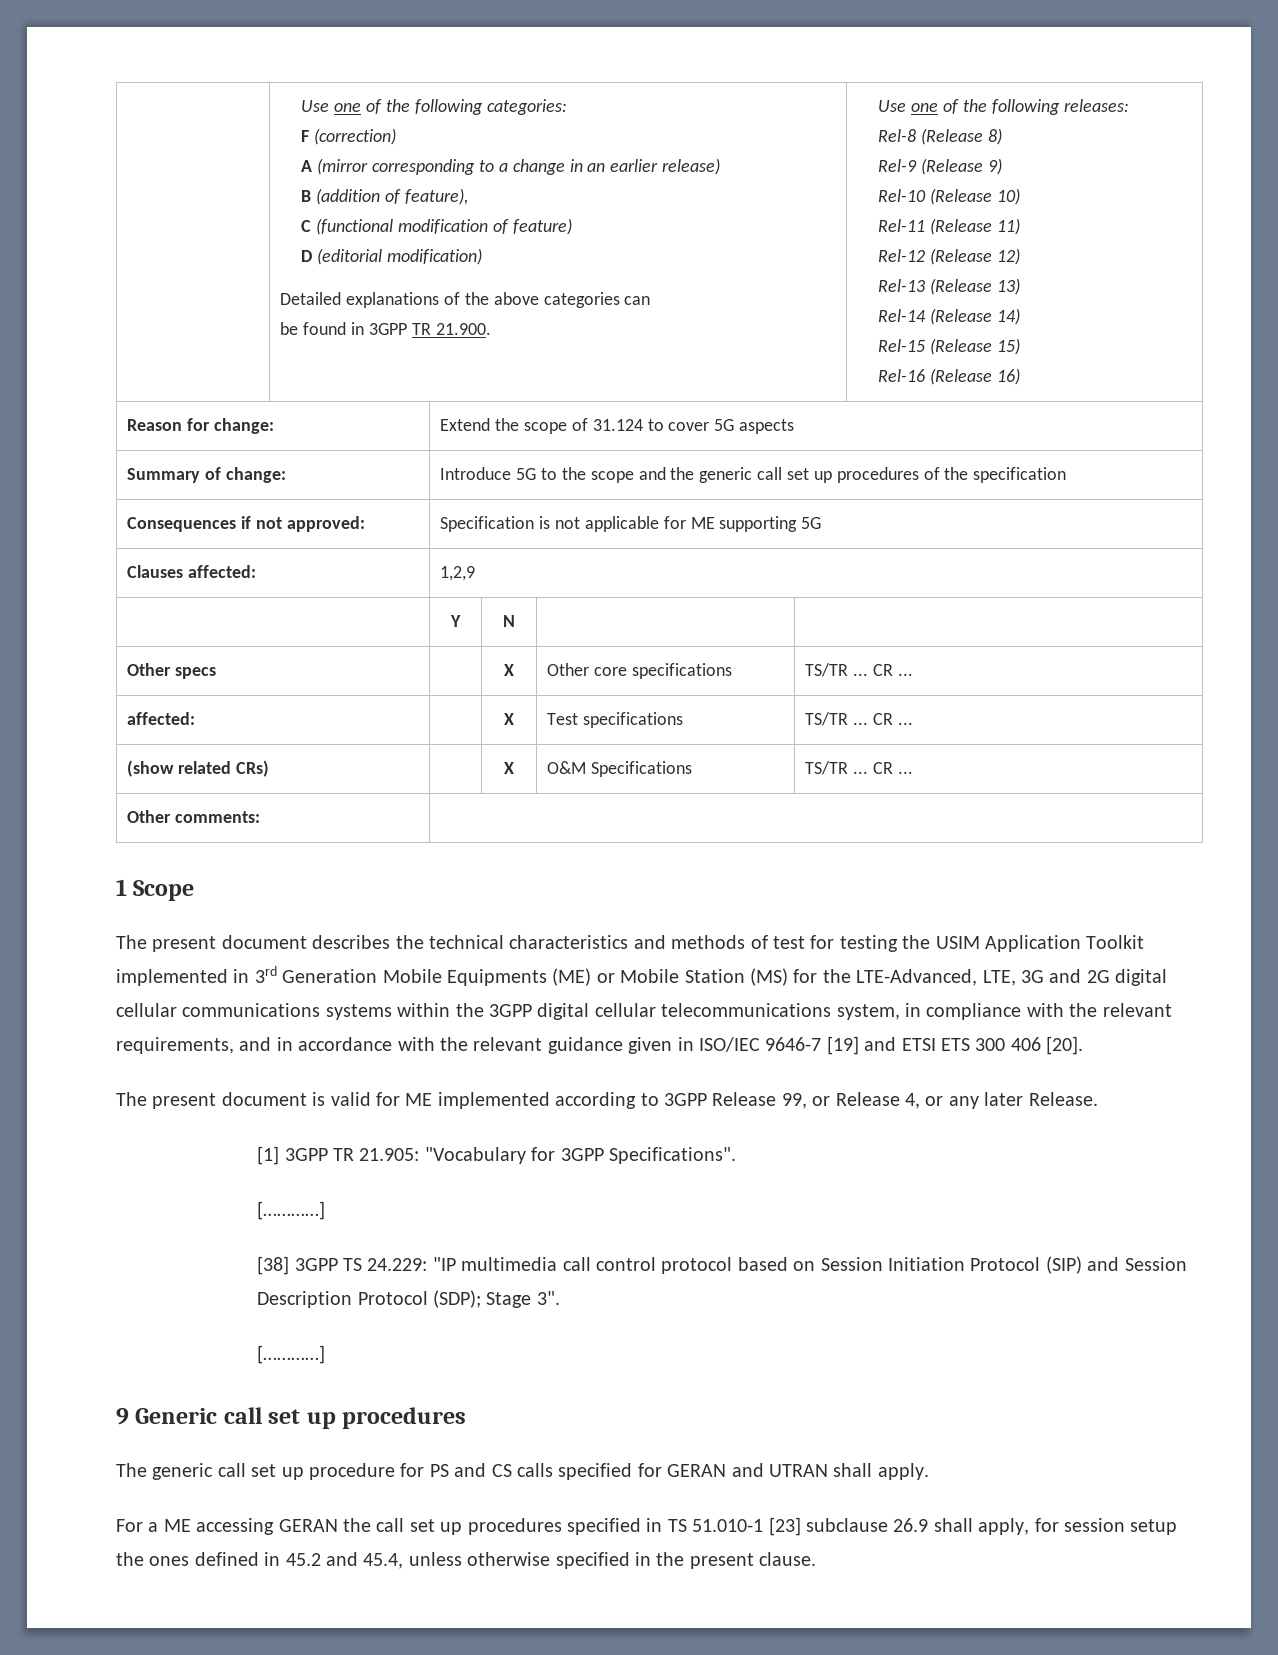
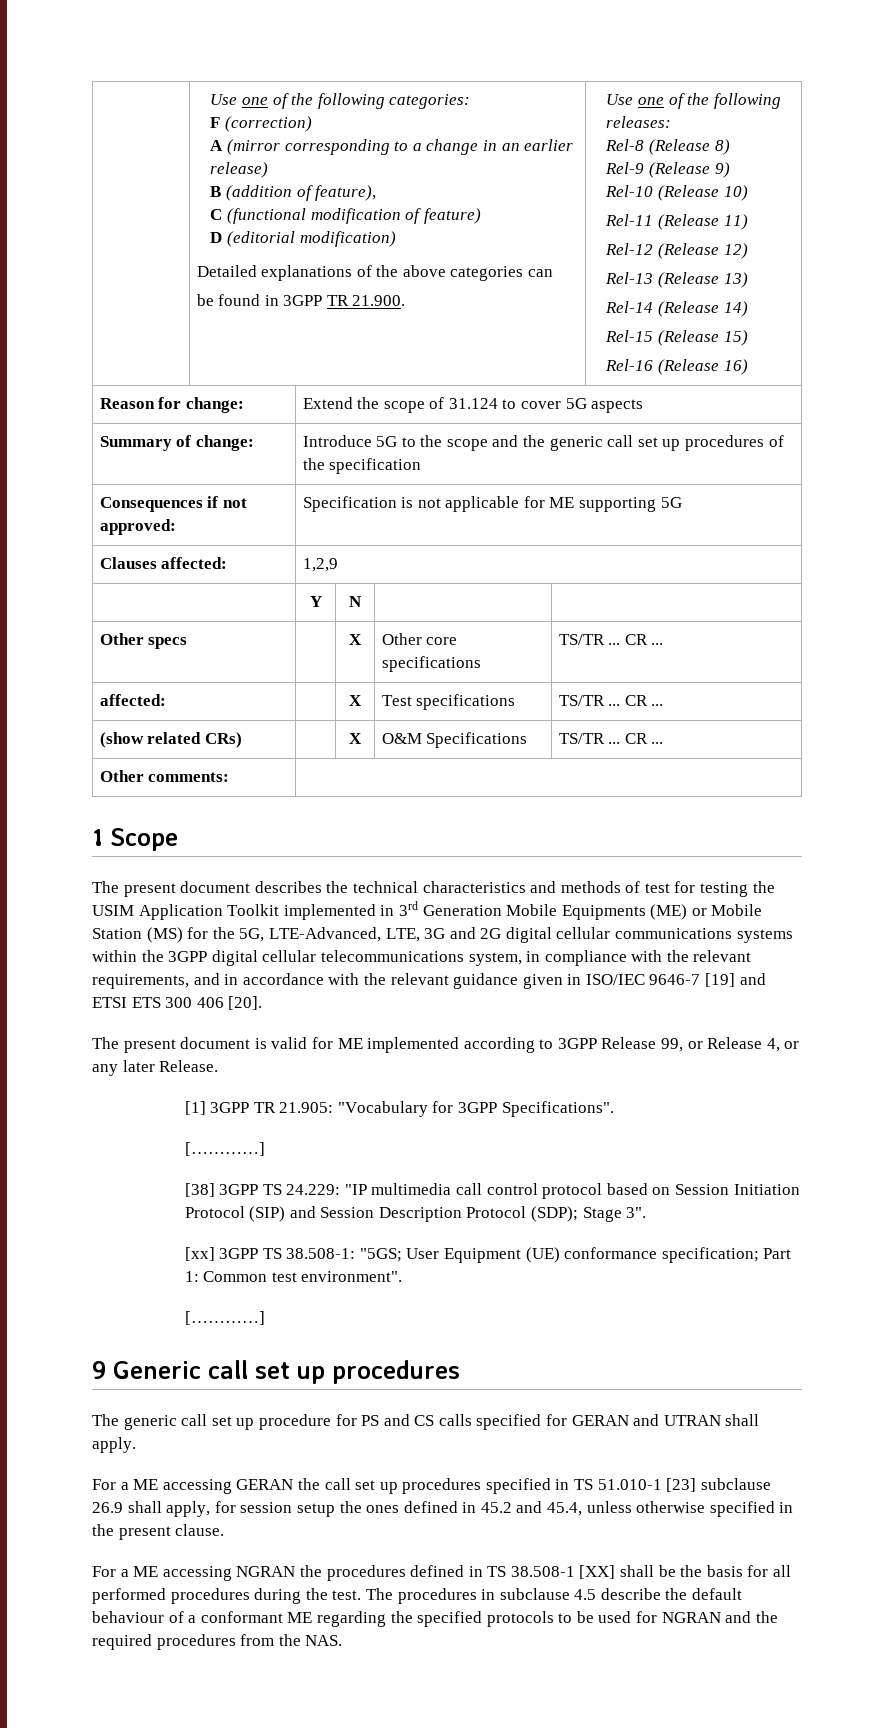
(851, 976) none -> [239,928,265,942] 5G,
(560, 1298) none -> [184,1247,792,1263] [184,1271,403,1282] // [xx] 3GPP TS 38.508-1: "5GS; User Equipment (UE) conformance specification; Part 1: Common test environment".
(817, 1559) none -> [92,1565,792,1581] [92,1588,743,1604] [92,1611,778,1627] [92,1634,343,1650] // For a ME accessing NGRAN the procedures defined in TS 38.508-1 [XX] shall be the basis for all performed procedures during the test. The procedures in subclause 4.5 describe the default behaviour of a conformant ME regarding the specified protocols to be used for NGRAN and the required procedures from the NAS.

